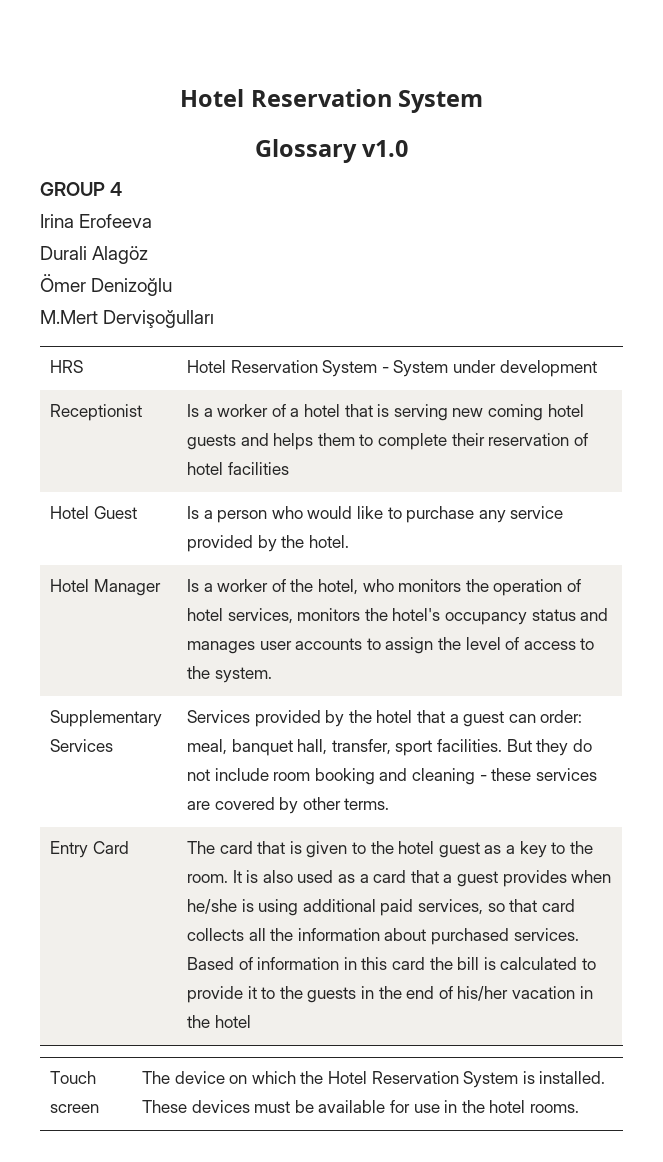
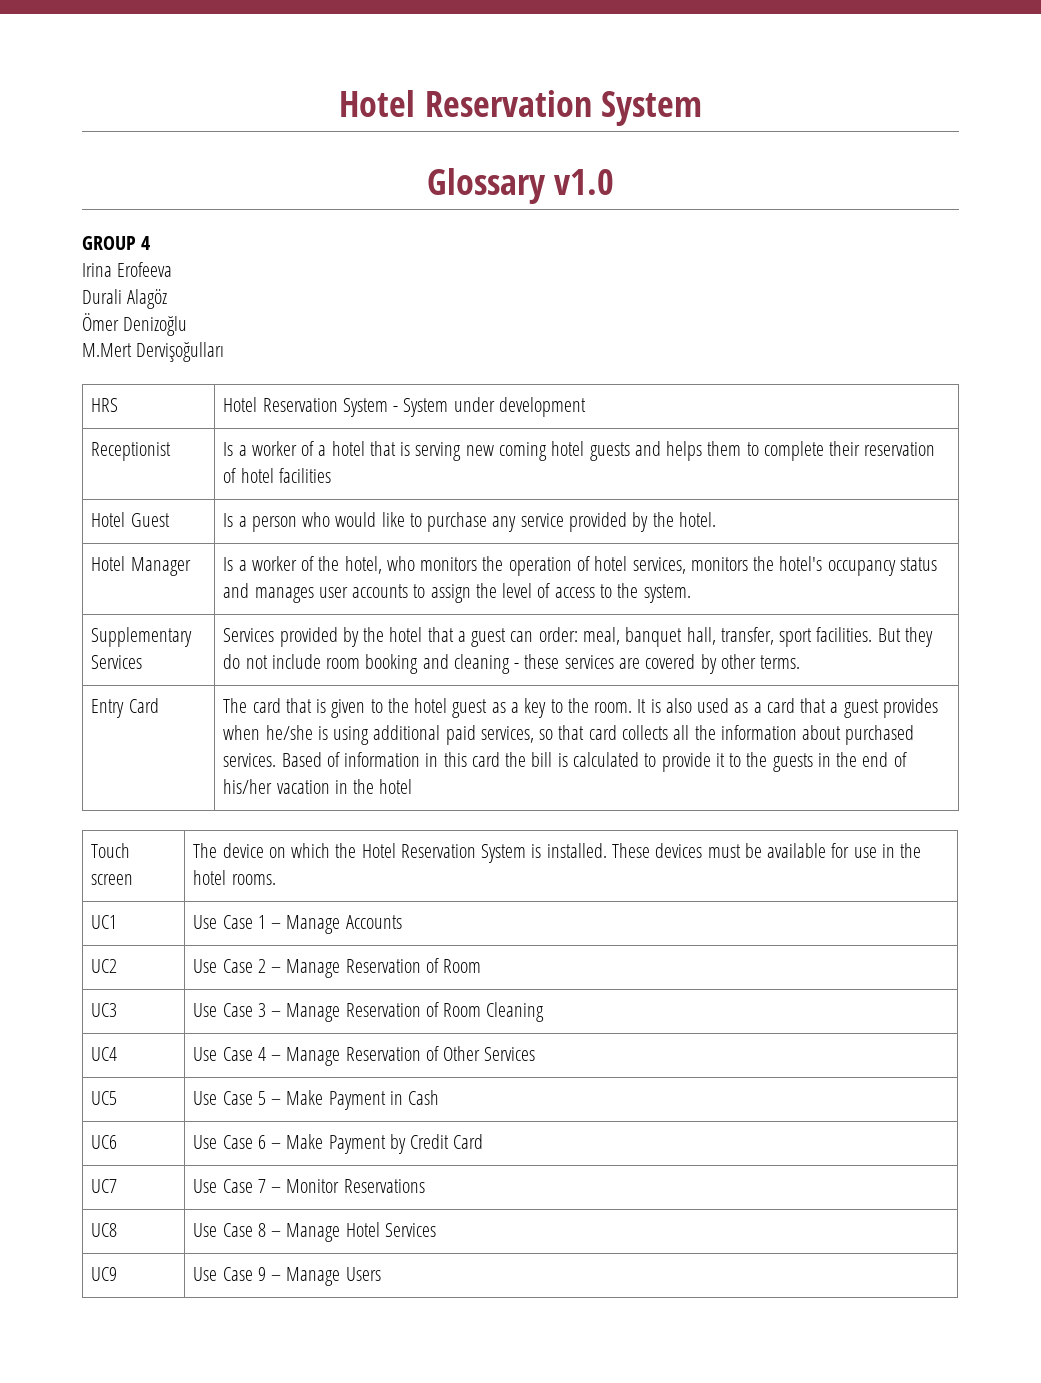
(579, 1108) none -> [91,915,118,929] [193,915,402,934] [91,959,118,973] [193,958,482,978] [91,1003,118,1017] [193,1002,545,1022] [91,1047,118,1061] [193,1046,536,1066] [91,1091,118,1105] [193,1090,440,1110] [91,1135,118,1149] [193,1134,484,1154] [91,1179,118,1193] [193,1179,425,1193] [91,1223,118,1237] [193,1222,436,1242] [91,1267,118,1281] [193,1267,381,1286] // UC1 | Use Case 1 – Manage Accounts // UC2 | Use Case 2 – Manage Reservation of Room // UC3 | Use Case 3 – Manage Reservation of Room Cleaning // UC4 | Use Case 4 – Manage Reservation of Other Services // UC5 | Use Case 5 – Make Payment in Cash // UC6 | Use Case 6 – Make Payment by Credit Card // UC7 | Use Case 7 – Monitor Reservations // UC8 | Use Case 8 – Manage Hotel Services // UC9 | Use Case 9 – Manage Users

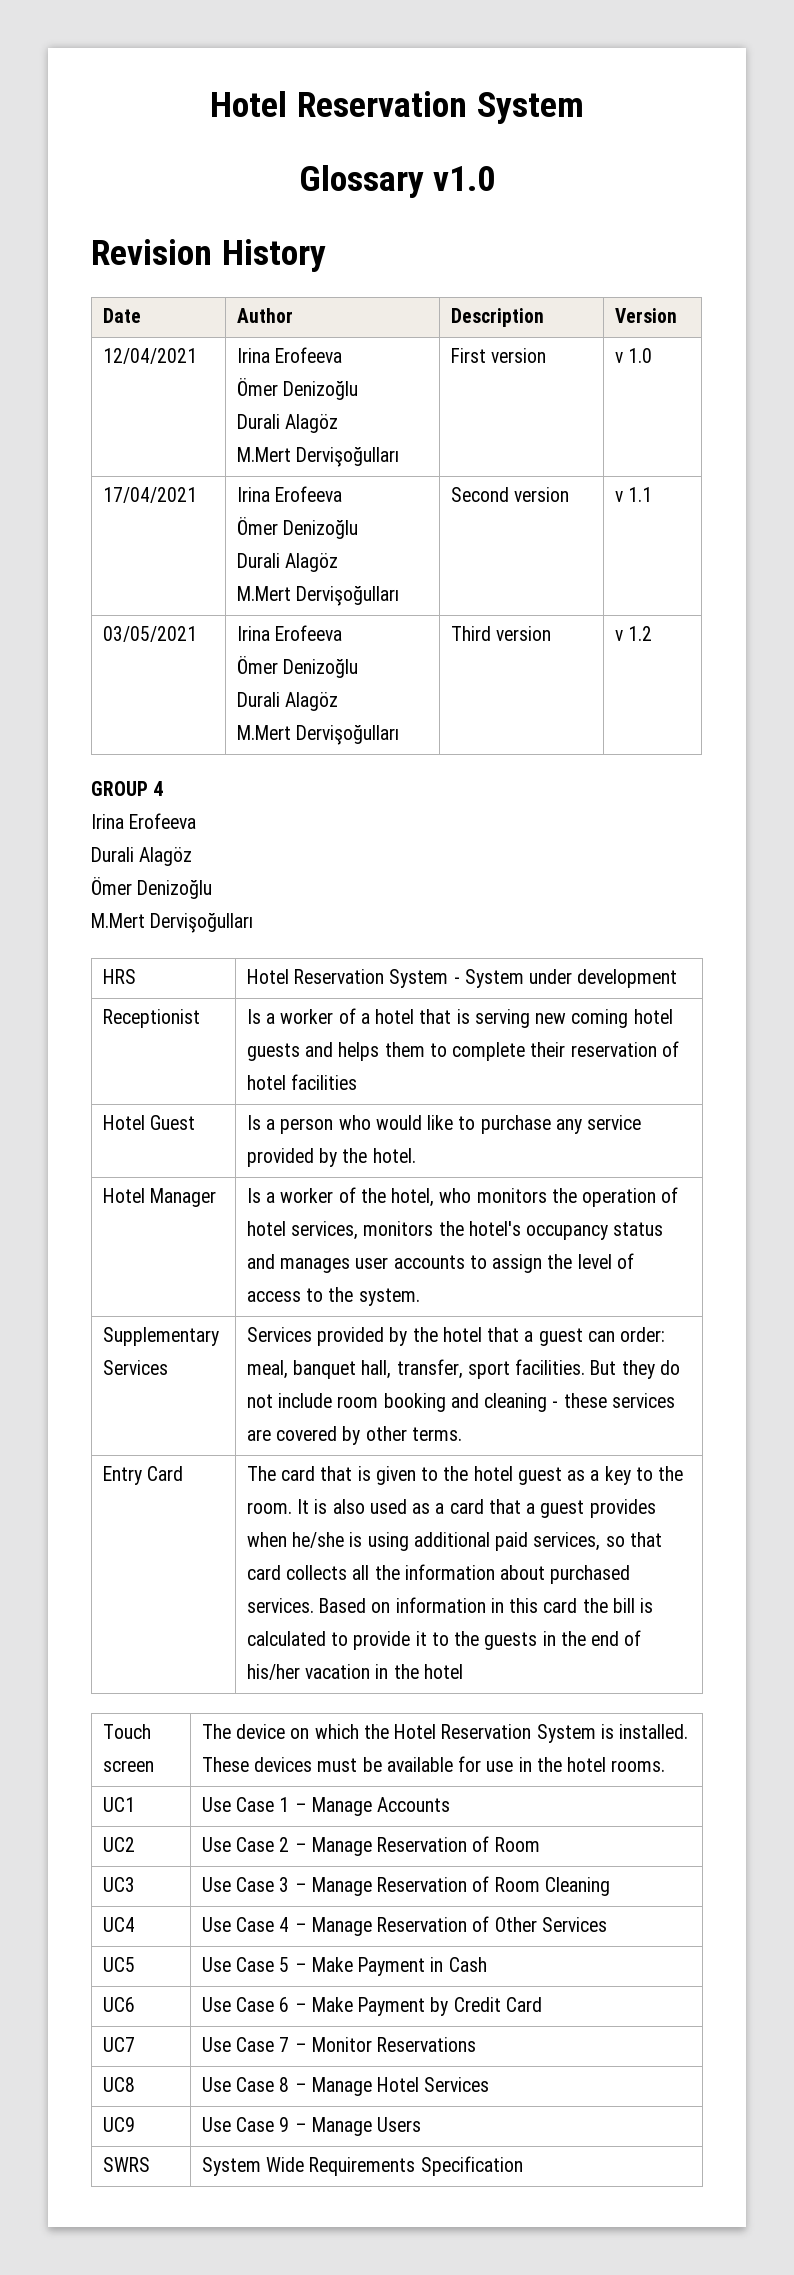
(615, 182) none -> [91,239,326,272] [102,308,141,323] [236,308,293,323] [450,308,544,327] [614,308,677,323] [102,348,197,364] [236,347,342,363] [236,378,358,400] [236,414,338,433] [236,447,399,467] [450,348,546,363] [614,348,652,363] [102,487,197,503] [236,486,342,502] [236,517,358,539] [236,553,338,572] [236,586,399,606] [450,487,569,502] [614,487,652,502] [102,626,197,642] [236,625,342,641] [236,656,358,678] [236,692,338,711] [236,725,399,745] [450,626,551,641] [614,626,652,641] // Revision History // Date | Author | Description | Version // 12/04/2021 | Irina Erofeeva // Ömer Denizoğlu // Durali Alagöz // M.Mert Dervişoğulları | First version | v 1.0 // 17/04/2021 | Irina Erofeeva // Ömer Denizoğlu // Durali Alagöz // M.Mert Dervişoğulları | Second version | v 1.1 // 03/05/2021 | Irina Erofeeva // Ömer Denizoğlu // Durali Alagöz // M.Mert Dervişoğulları | Third version | v 1.2
[326,752,340,767] of -> [371,1602,391,1613] on
(381, 1274) none -> [102,2157,150,2172] [201,2156,523,2176] // SWRS | System Wide Requirements Specification

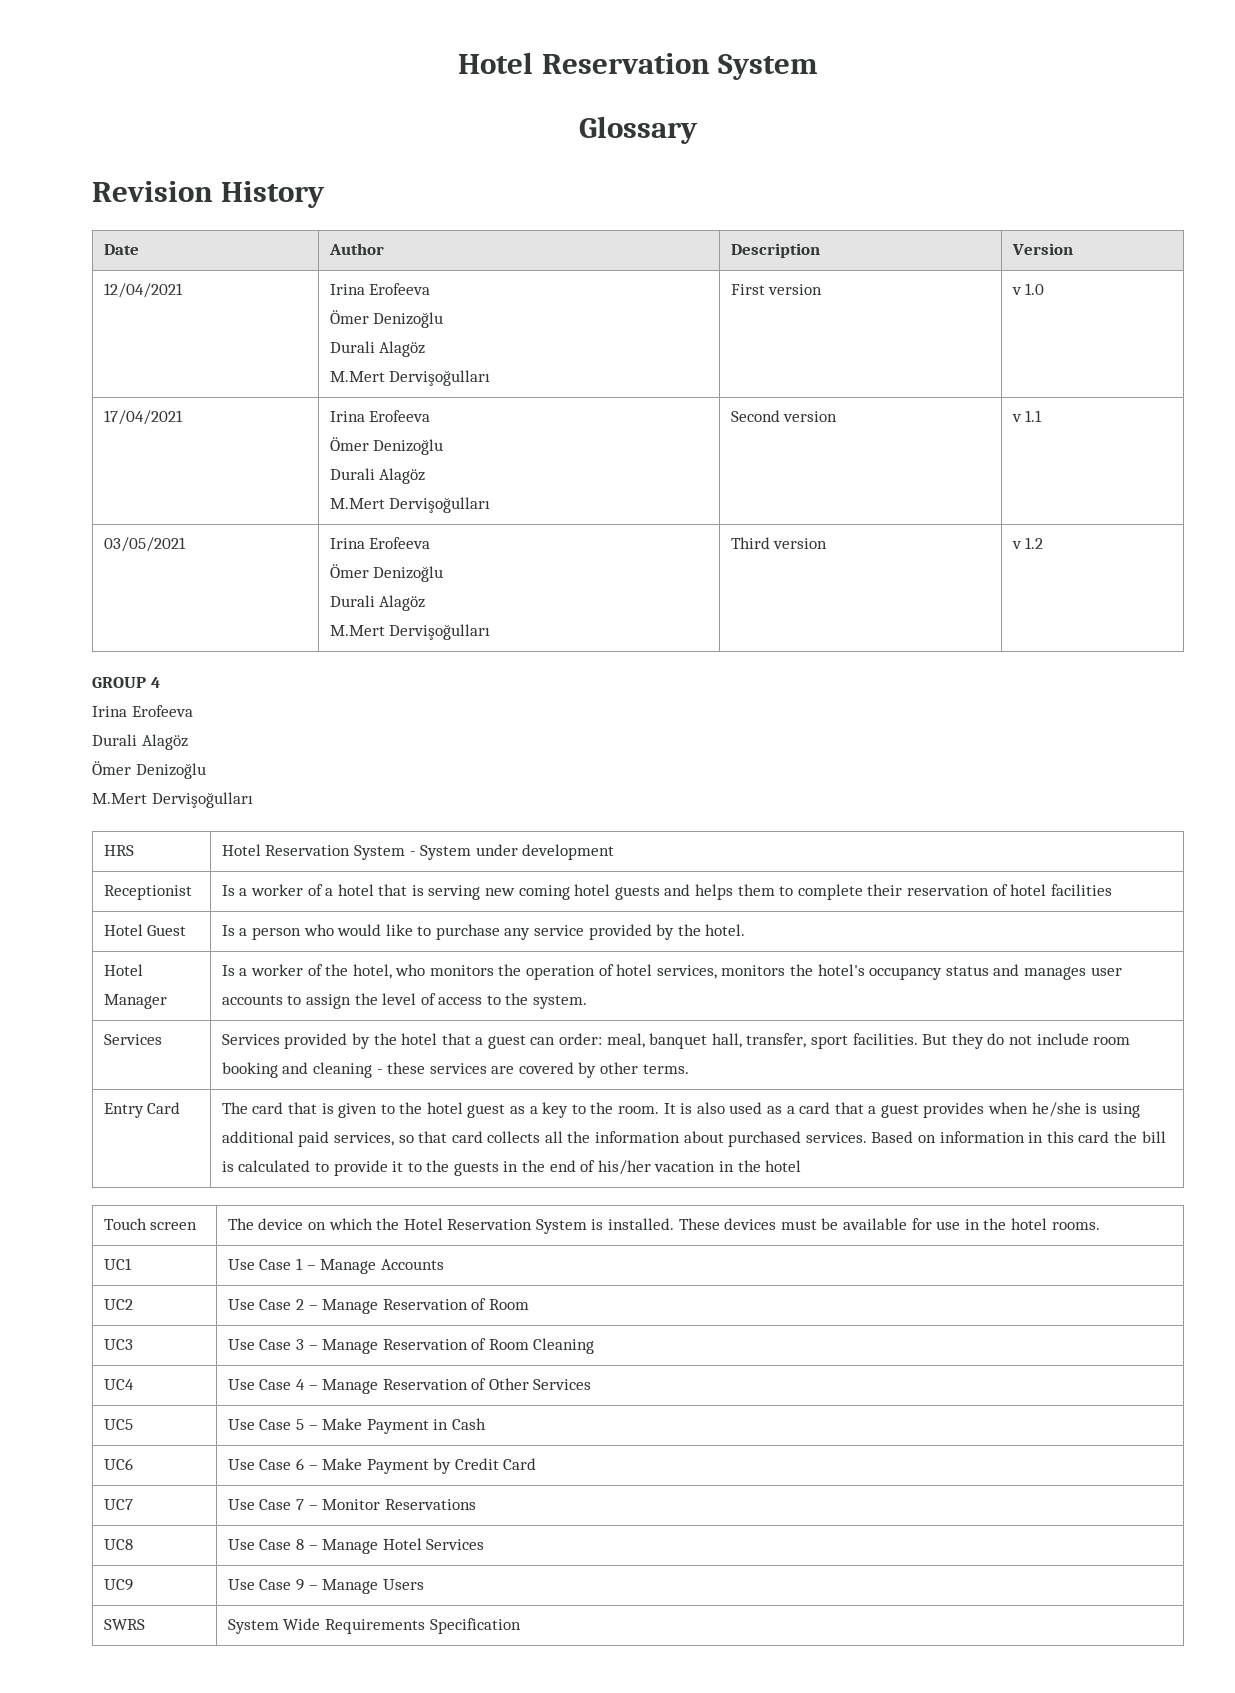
[433,166,496,191] v1.0 -> (698, 130) none
[102,1327,219,1346] Supplementary -> (588, 1002) none

